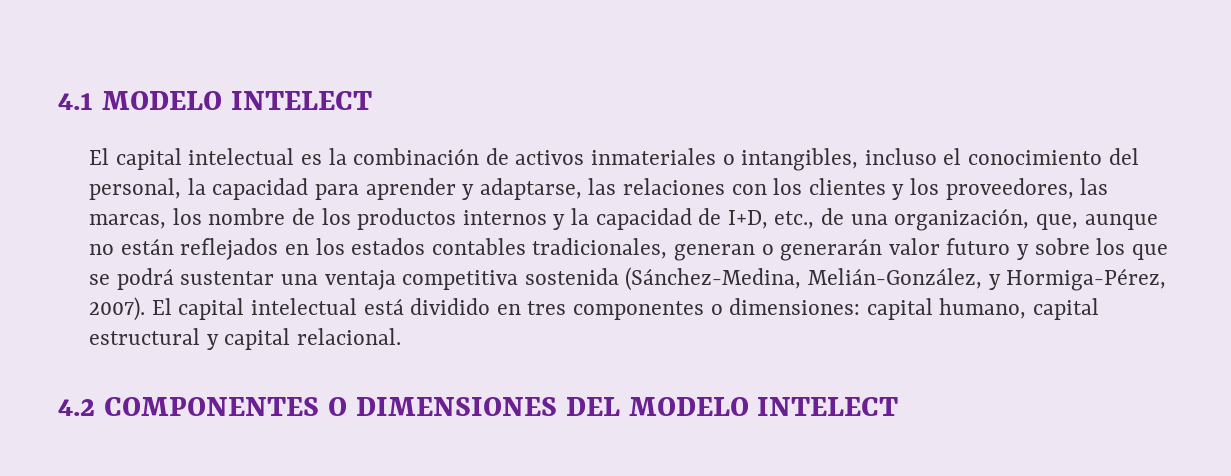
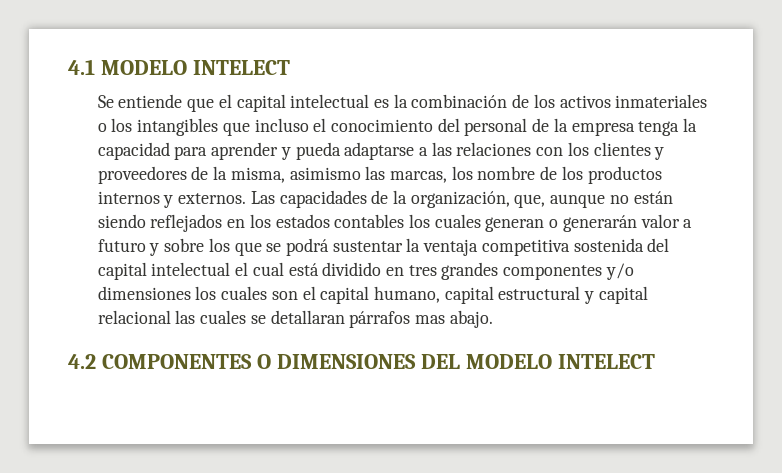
[89,148,110,165] El -> [97,94,232,112] Se entiende que el
(509, 156) none -> [533,94,555,108] los
[741,148,859,171] intangibles, -> [111,118,250,136] los intangibles que
[89,178,182,200] personal, -> [464,118,680,136] personal de la empresa tenga
[479,178,582,200] adaptarse, -> [295,142,428,160] pueda adaptarse a
[910,178,1074,200] los proveedores, -> [97,166,361,184] proveedores de la misma, asimismo
[570,208,888,230] la capacidad de I+D, etc., de una -> [178,190,407,208] externos. Las capacidades de la
(174, 246) none -> [97,214,146,228] siendo
[532,238,668,259] tradicionales, -> [408,214,481,228] los cuales
(940, 246) none -> [683,219,693,228] a
[280,274,318,285] una -> [406,238,421,252] la
[625,267,1167,291] [89,297,861,321] (Sánchez-Medina, Melián-González, y Hormiga-Pérez, 2007). El capital intelectual está dividido en tres componentes o dimensiones: -> [647,238,670,252] [97,262,634,280] [97,286,316,300] del capital intelectual el cual está dividido en tres grandes componentes y/o dimensiones los cuales son el
[296,328,401,345] relacional. -> [97,310,493,328] relacional las cuales se detallaran párrafos mas abajo.

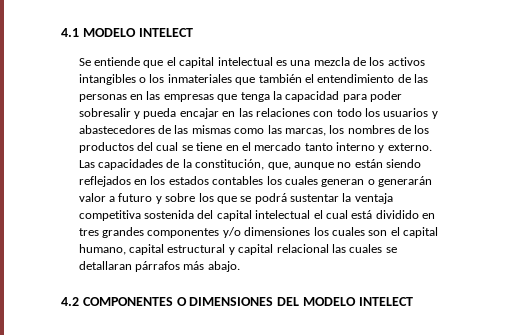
[393,94,508,108] la combinación -> [290,57,350,66] una mezcla
[615,94,708,108] inmateriales -> [78,74,136,85] intangibles
[137,118,698,136] [97,142,665,160] [97,166,361,184] intangibles que incluso el conocimiento del personal de la empresa tenga la capacidad para aprender y pueda adaptarse a las relaciones con los clientes y proveedores de la misma, asimismo -> [167,74,429,85] [78,91,403,102] [78,108,438,119] [78,125,265,134] inmateriales que también el entendimiento de las personas en las empresas que tenga la capacidad para poder sobresalir y pueda encajar en las relaciones con todo los usuarios y abastecedores de las mismas como
[477,166,536,180] nombre -> [347,125,395,134] nombres
[97,191,247,208] internos y externos. -> [137,142,432,153] del cual se tiene en el mercado tanto interno y externo.
[410,191,510,208] organización, -> [195,159,265,170] constitución,
[414,315,445,324] mas -> [183,261,205,270] más

